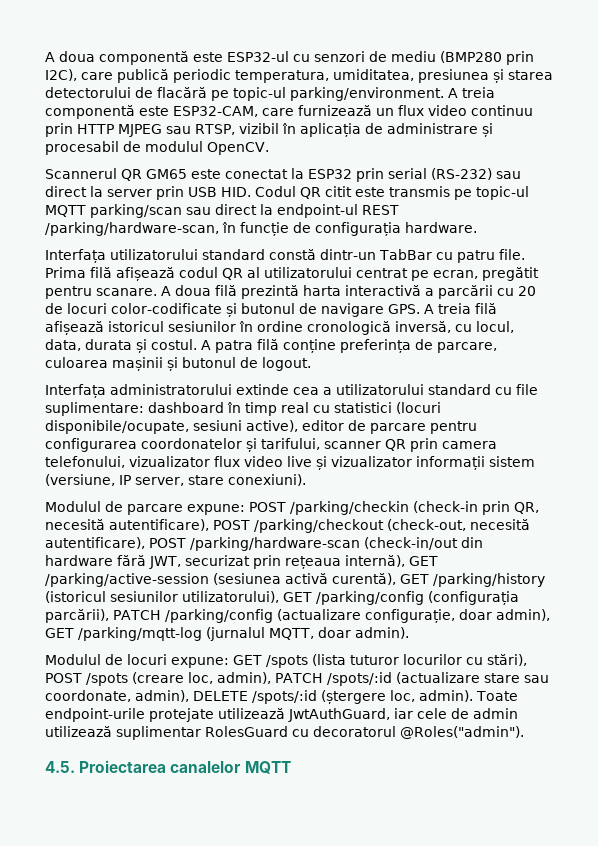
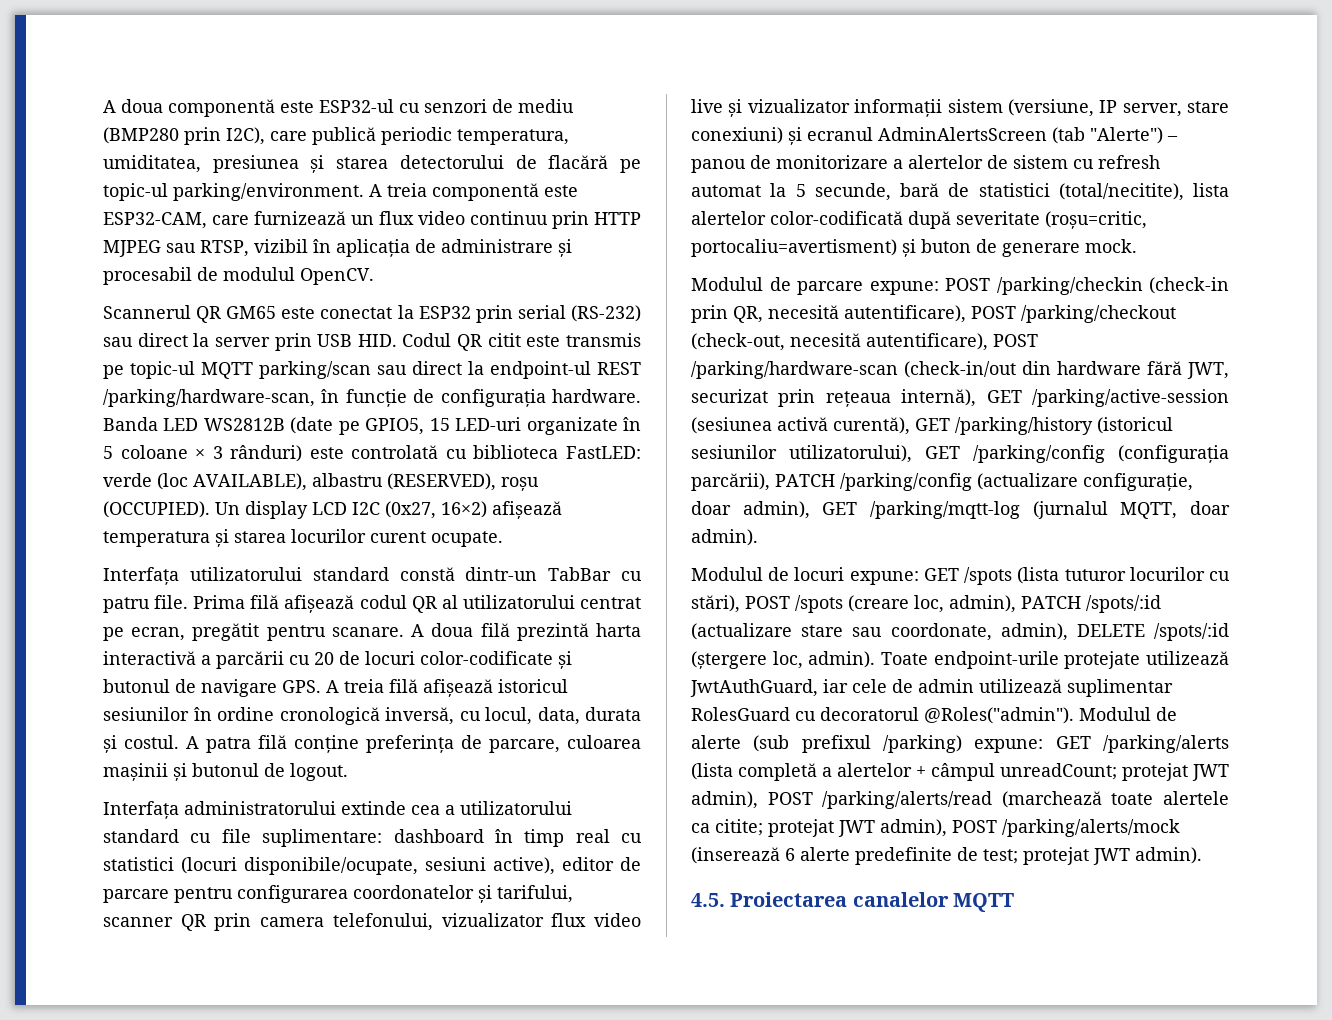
(477, 227) none -> [103,417,642,435] [103,445,641,462] [103,473,539,491] [103,501,562,519] [103,529,503,547] Banda LED WS2812B (date pe GPIO5, 15 LED-uri organizate în 5 coloane × 3 rânduri) este controlată cu biblioteca FastLED: verde (loc AVAILABLE), albastru (RESERVED), roșu (OCCUPIED). Un display LCD I2C (0x27, 16×2) afișează temperatura și starea locurilor curent ocupate.
[228,474,306,486] conexiuni). -> [691,127,1178,145] [691,155,1160,173] [691,183,1229,201] [691,211,1147,229] [691,239,1137,257] conexiuni) și ecranul AdminAlertsScreen (tab "Alerte") – panou de monitorizare a alertelor de sistem cu refresh automat la 5 secunde, bară de statistici (total/necitite), lista alertelor color-codificată după severitate (roșu=critic, portocaliu=avertisment) și buton de generare mock.
(524, 732) none -> [1079,707,1177,721] [691,735,1229,753] [691,763,1229,781] [691,791,1229,809] [691,819,1180,837] [691,847,1202,865] Modulul de alerte (sub prefixul /parking) expune: GET /parking/alerts (lista completă a alertelor + câmpul unreadCount; protejat JWT admin), POST /parking/alerts/read (marchează toate alertele ca citite; protejat JWT admin), POST /parking/alerts/mock (inserează 6 alerte predefinite de test; protejat JWT admin).

